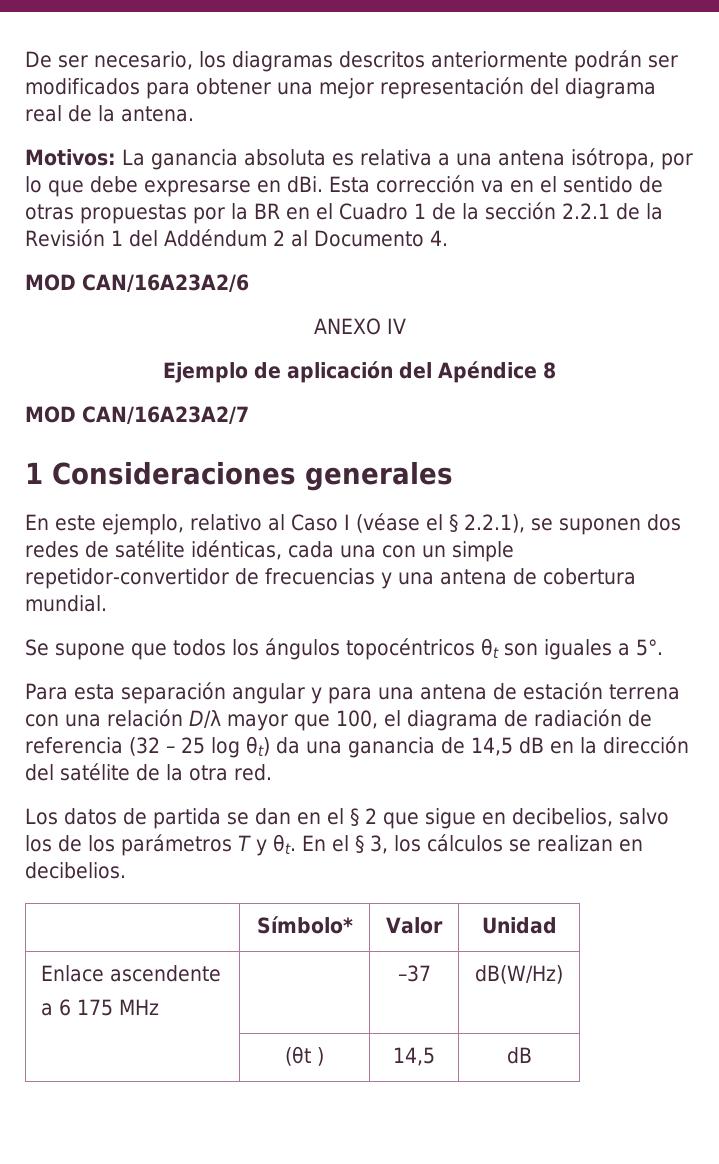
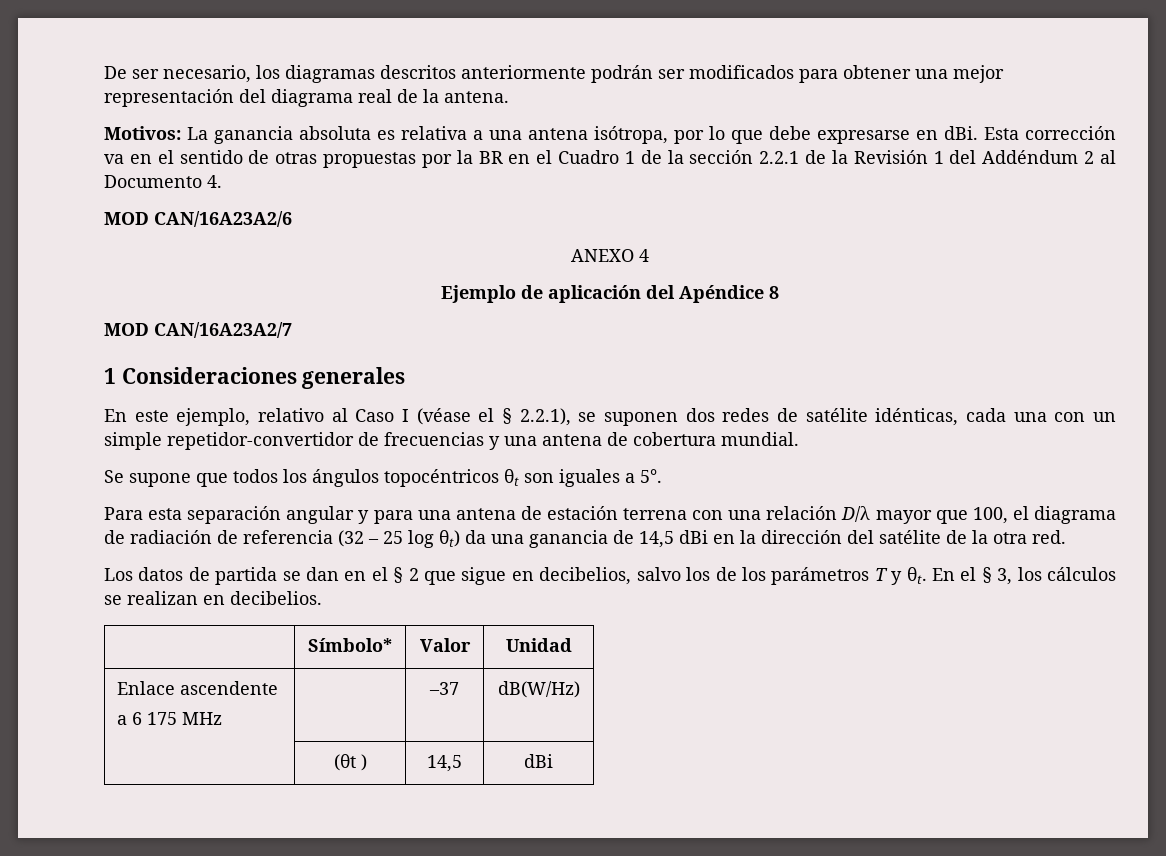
[386,318,406,334] IV -> [639,249,649,262] 4
[519,737,544,754] dB -> [679,530,708,544] dBi
[506,1047,532,1064] dB -> [524,754,553,768] dBi

